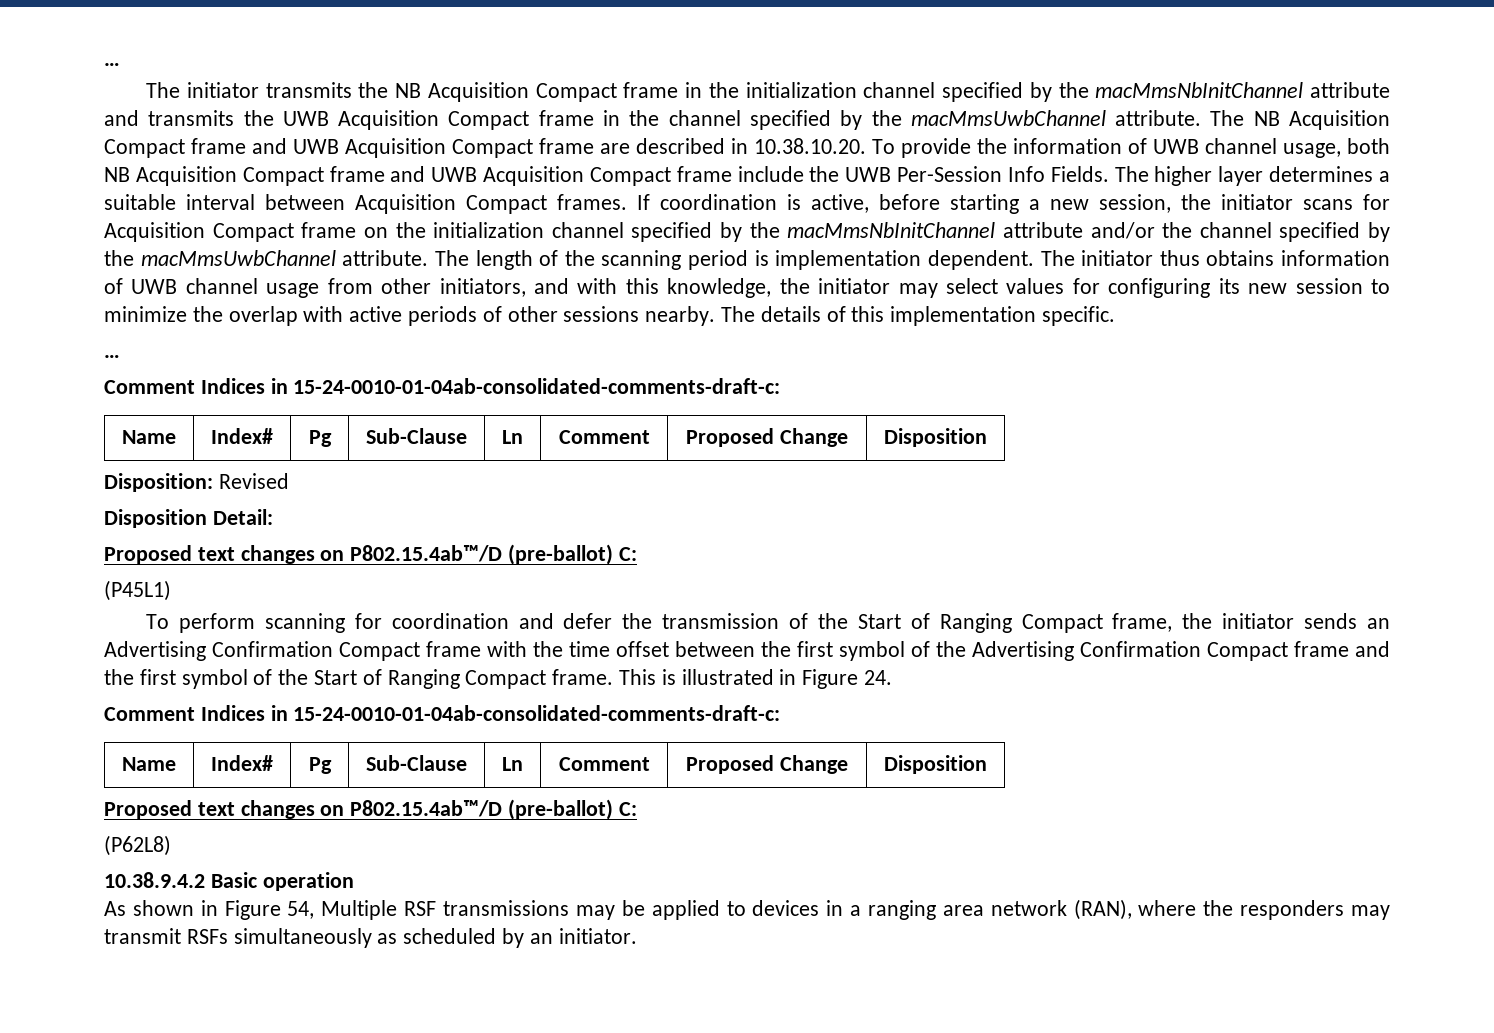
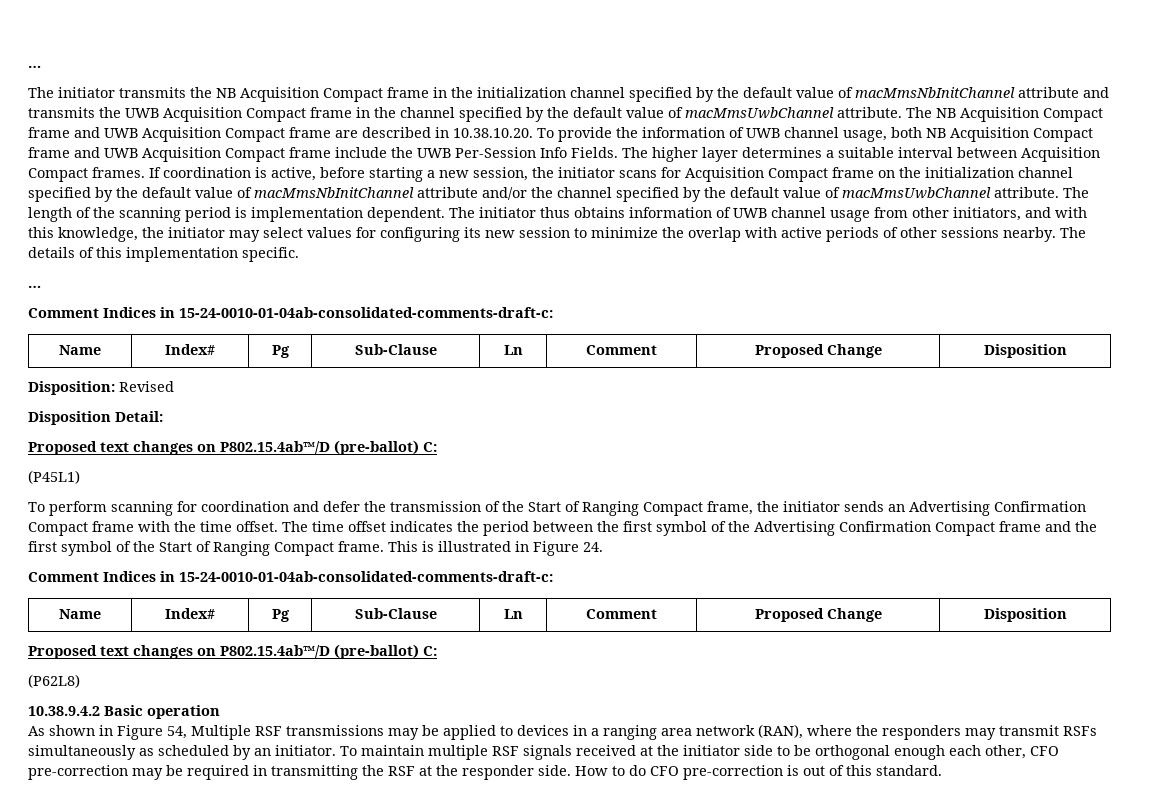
(1089, 90) none -> [743,87,853,98] default value of
(902, 118) none -> [573,107,683,118] default value of
(780, 230) none -> [142,187,252,198] default value of
(134, 258) none -> [730,187,840,198] default value of
[616,641,669,657] offset -> [236,521,529,536] offset. The time offset indicates the period
(637, 936) none -> [340,745,1059,760] [28,765,942,780] To maintain multiple RSF signals received at the initiator side to be orthogonal enough each other, CFO pre-correction may be required in transmitting the RSF at the responder side. How to do CFO pre-correction is out of this standard.

